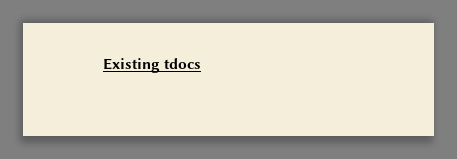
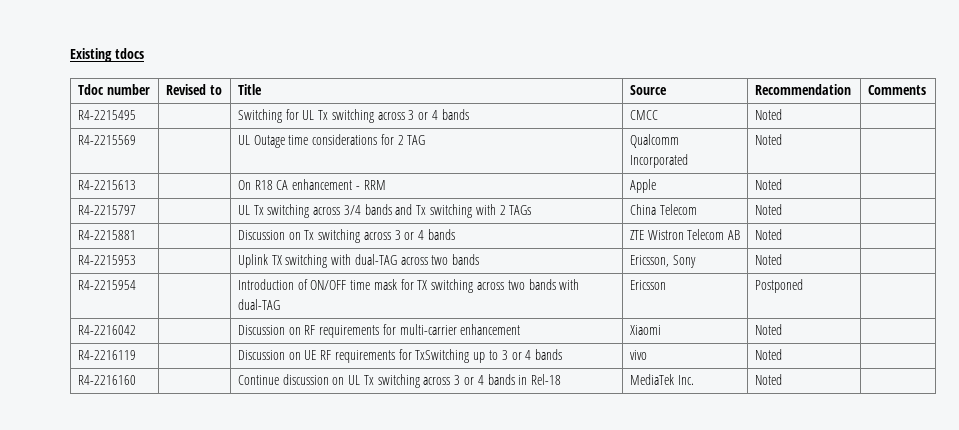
(202, 63) none -> [77,84,150,95] [165,84,222,95] [237,84,262,95] [629,85,667,95] [754,84,851,95] [867,85,926,95] [77,110,136,120] [237,109,469,123] [629,110,658,120] [754,109,782,120] [77,135,136,145] [237,134,426,148] [629,134,679,148] [629,154,688,168] [754,134,782,145] [77,180,136,190] [237,179,386,190] [629,179,656,193] [754,179,782,190] [77,205,136,215] [237,204,532,218] [629,204,697,215] [754,204,782,215] [77,230,136,240] [237,229,456,243] [629,229,741,240] [754,229,782,240] [77,255,136,265] [237,254,480,268] [629,255,696,268] [754,254,782,265] [77,280,136,290] [237,279,580,293] [237,299,280,310] [629,280,666,290] [754,279,803,293] [77,325,136,335] [237,324,521,338] [629,325,661,335] [754,324,782,335] [77,350,136,360] [237,349,563,363] [629,350,647,360] [754,349,782,360] [77,375,136,385] [237,374,562,388] [629,374,694,385] [754,374,782,385] // Tdoc number | Revised to | Title | Source | Recommendation | Comments // R4-2215495 | | Switching for UL Tx switching across 3 or 4 bands | CMCC | Noted | // R4-2215569 | | UL Outage time considerations for 2 TAG | Qualcomm Incorporated | Noted | // R4-2215613 | | On R18 CA enhancement - RRM | Apple | Noted | // R4-2215797 | | UL Tx switching across 3/4 bands and Tx switching with 2 TAGs | China Telecom | Noted | // R4-2215881 | | Discussion on Tx switching across 3 or 4 bands | ZTE Wistron Telecom AB | Noted | // R4-2215953 | | Uplink TX switching with dual-TAG across two bands | Ericsson, Sony | Noted | // R4-2215954 | | Introduction of ON/OFF time mask for TX switching across two bands with dual-TAG | Ericsson | Postponed | // R4-2216042 | | Discussion on RF requirements for multi-carrier enhancement | Xiaomi | Noted | // R4-2216119 | | Discussion on UE RF requirements for TxSwitching up to 3 or 4 bands | vivo | Noted | // R4-2216160 | | Continue discussion on UL Tx switching across 3 or 4 bands in Rel-18 | MediaTek Inc. | Noted |

